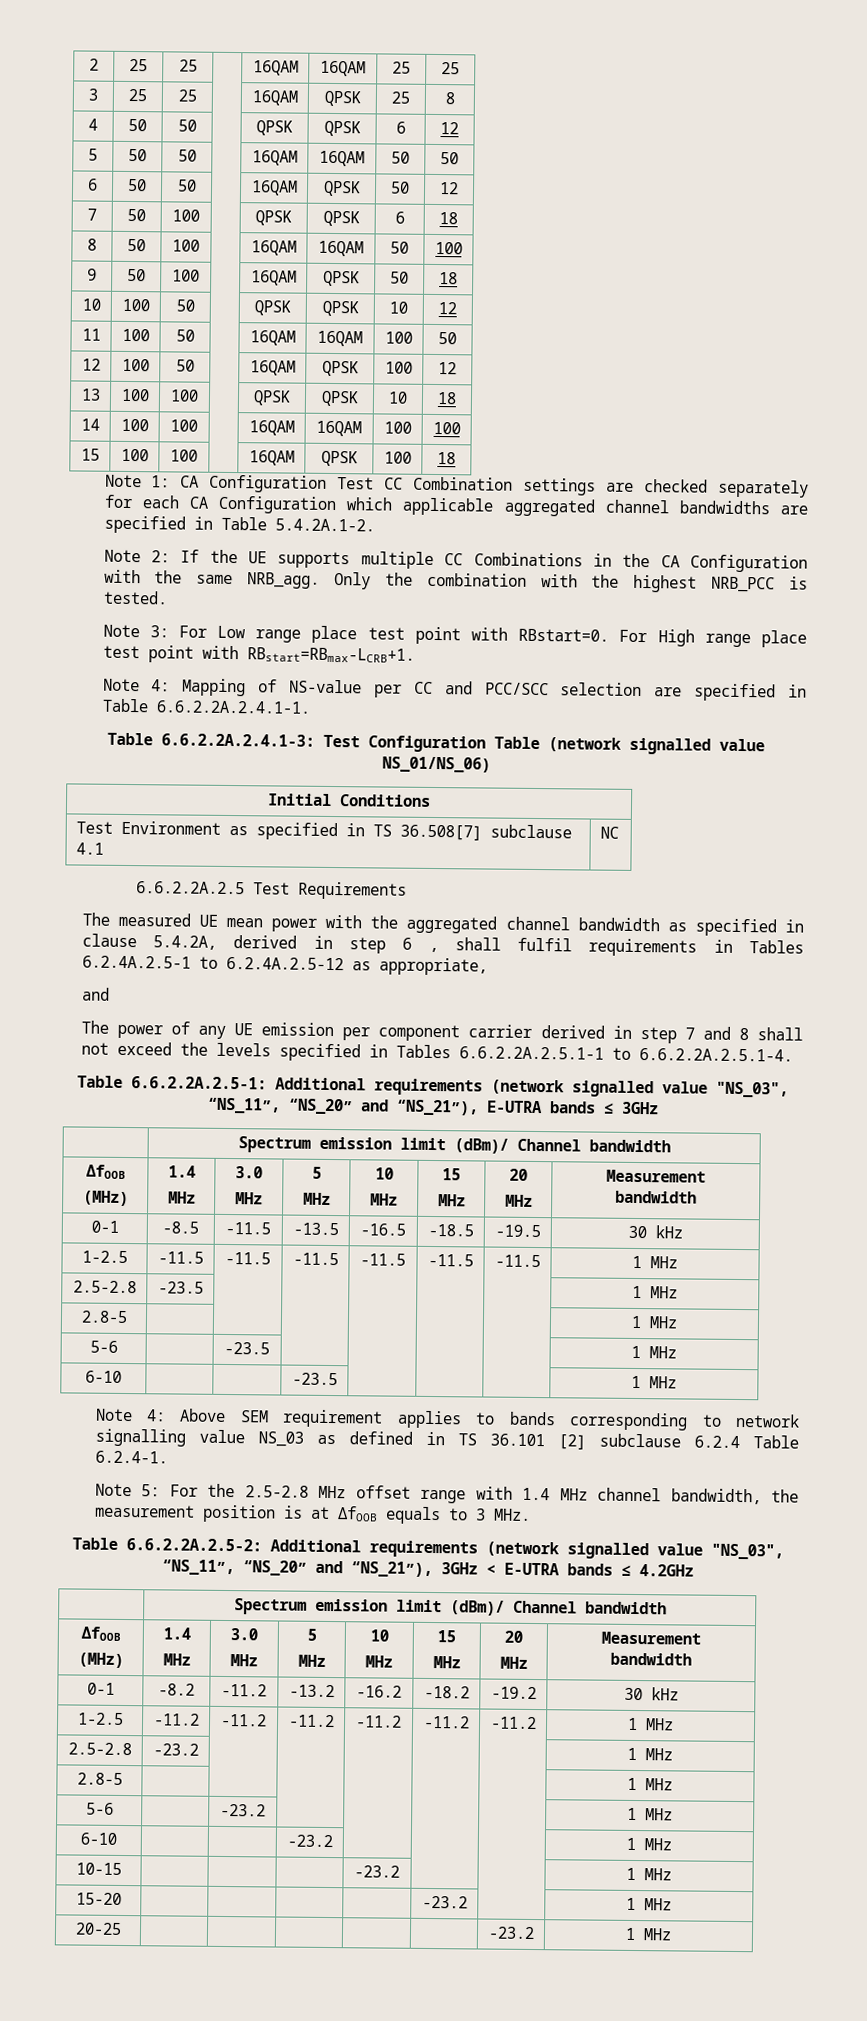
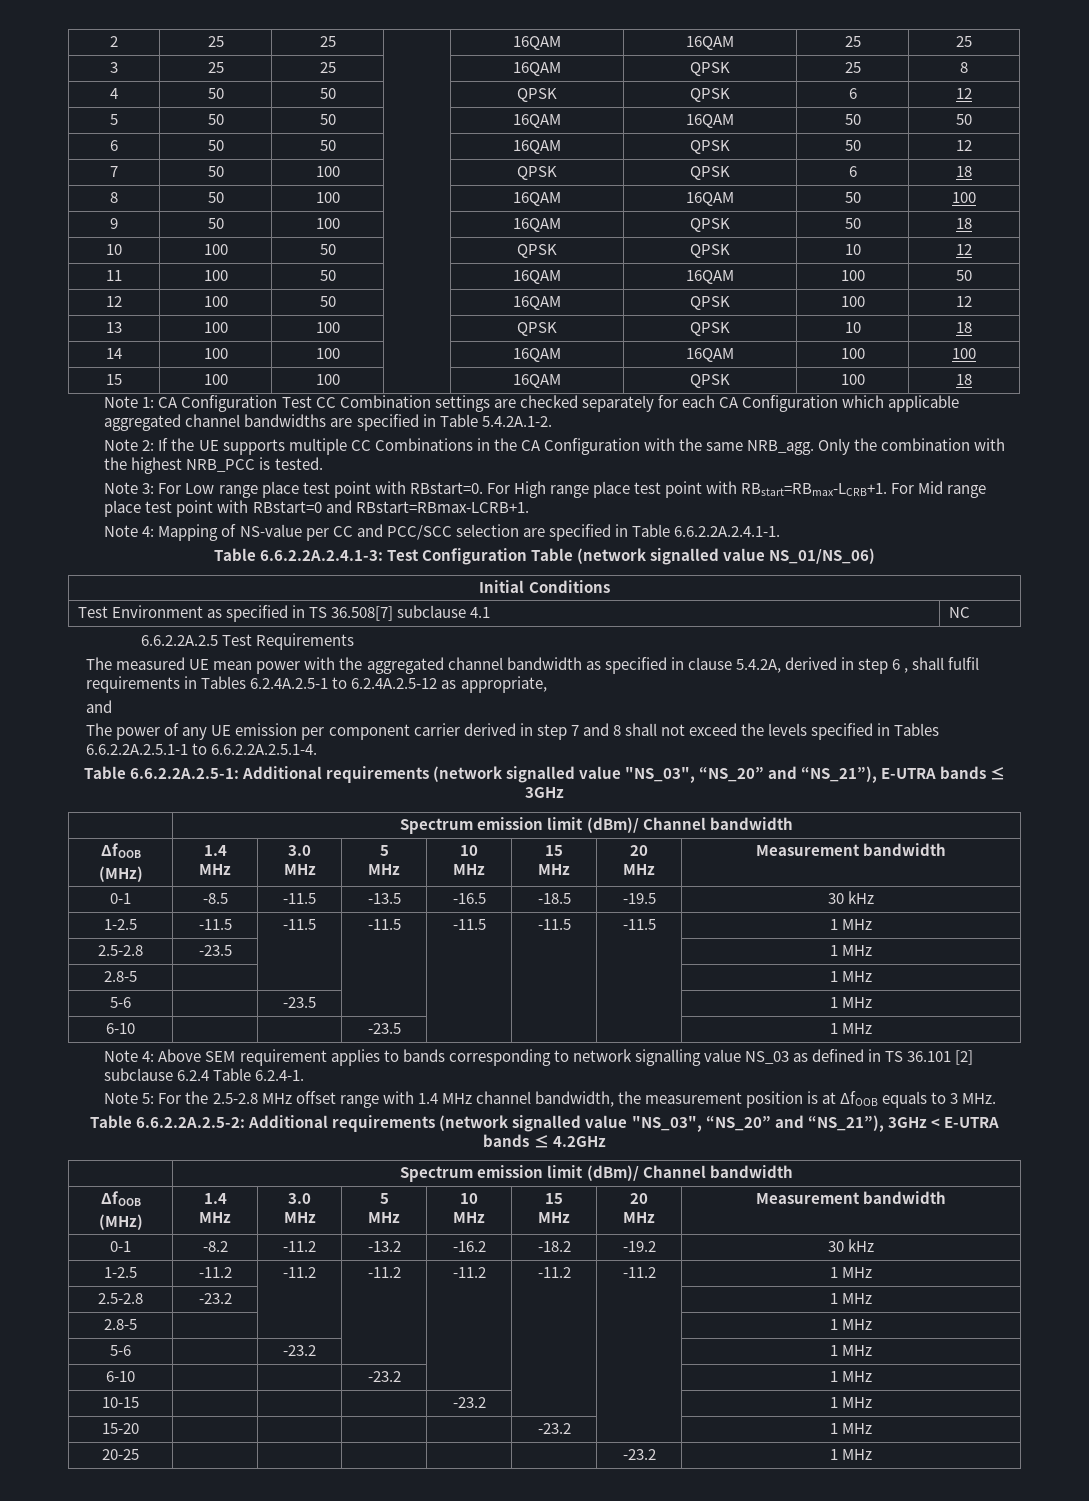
(415, 655) none -> [891,481,987,498] [104,500,529,517] For Mid range place test point with RBstart=0 and RBstart=RBmax-LCRB+1.
[206,1097,281,1114] “NS_11”, -> (696, 775) none
[162,1559,235,1576] “NS_11”, -> (702, 1124) none

